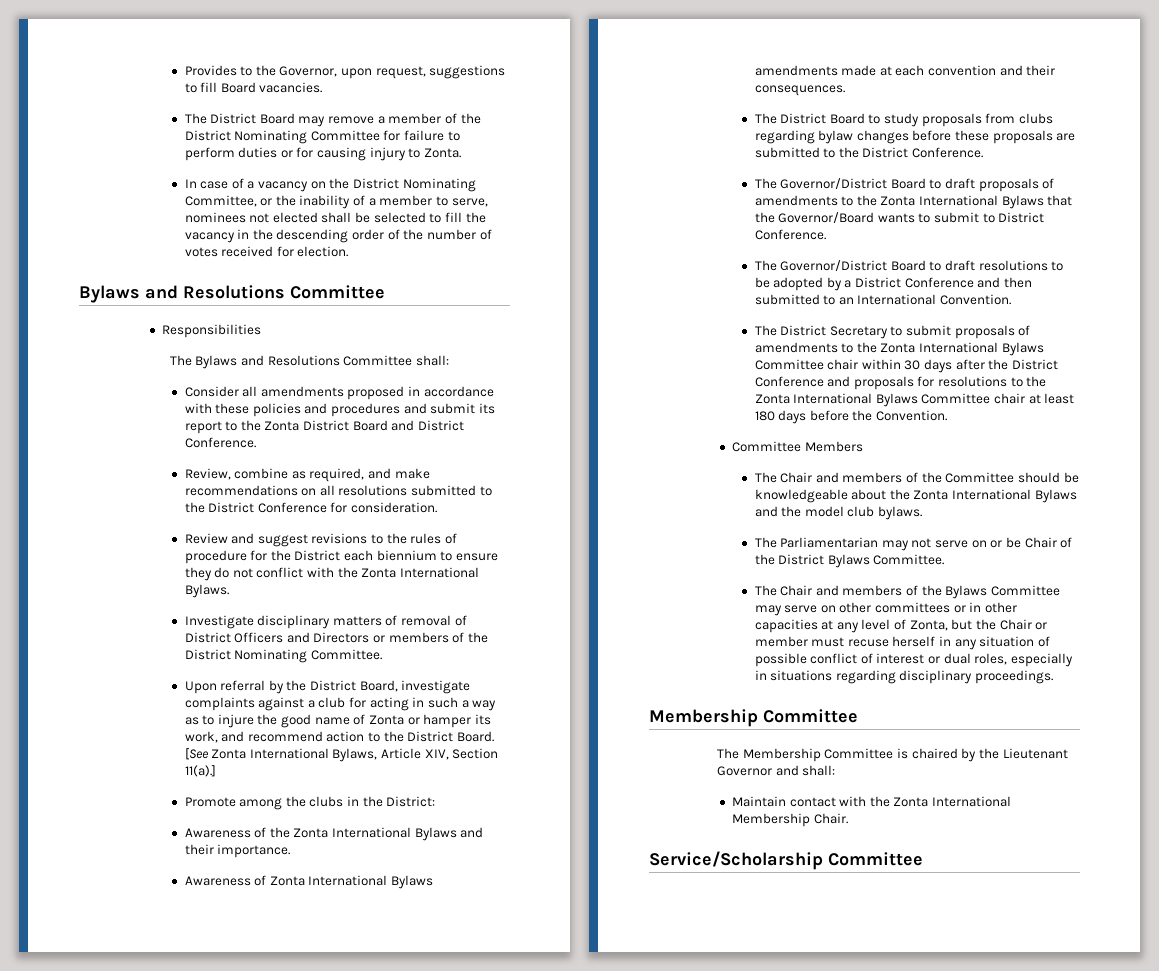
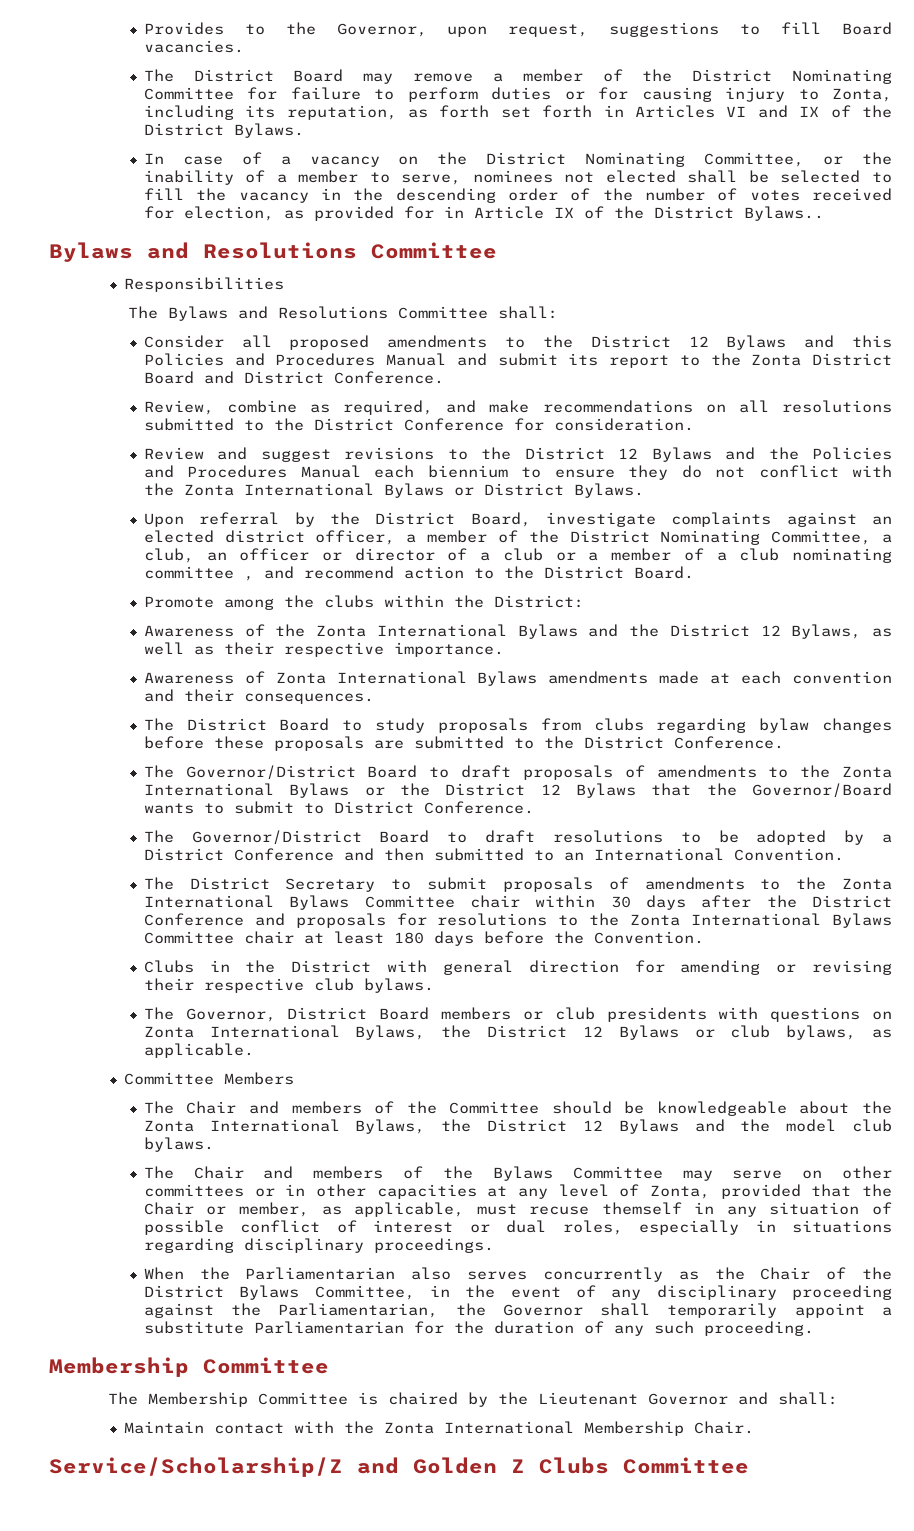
[424,148,462,158] Zonta. -> [832,88,893,102] [143,105,892,120] [143,123,304,138] Zonta, including its reputation, as forth set forth in Articles VI and IX of the District Bylaws.
[297,246,349,257] election. -> [183,206,824,221] election, as provided for in Article IX of the District Bylaws..
[260,386,494,400] [184,403,401,417] amendments proposed in accordance with these policies and procedures -> [289,335,892,350] [143,353,447,366] proposed amendments to the District 12 Bylaws and this Policies and Procedures Manual
[410,533,458,544] [184,550,341,564] rules of procedure for the District -> [524,447,892,462] [143,465,361,478] District 12 Bylaws and the Policies and Procedures Manual
[184,584,229,598] [184,615,467,629] [184,632,489,643] [184,649,382,663] Bylaws. // Investigate disciplinary matters of removal of District Officers and Directors or members of the District Nominating Committee. -> [383,483,644,498] Bylaws or District Bylaws.
[307,697,497,711] [184,714,491,728] [184,731,218,743] a club for acting in such a way as to injure the good name of Zonta or hamper its work, -> [871,516,892,525] [143,530,892,545] [143,548,892,563] [143,566,254,581] an elected district officer, a member of the District Nominating Committee, a club, an officer or director of a club or a member of a club nominating committee ,
[184,748,499,762] [184,765,216,777] [See Zonta International Bylaws, Article XIV, Section 11(a).] -> (694, 572) none
[347,796,360,806] in -> [383,595,444,607] within
[184,844,214,855] their -> [629,624,893,639] [143,642,384,657] the District 12 Bylaws, as well as their respective
(1044, 202) none -> [364,783,636,798] or the District 12 Bylaws
(948, 415) none -> [143,960,892,975] [143,978,434,993] [143,1007,892,1022] [143,1025,892,1040] [143,1043,254,1058] // Clubs in the District with general direction for amending or revising their respective club bylaws. // The Governor, District Board members or club presidents with questions on Zonta International Bylaws, the District 12 Bylaws or club bylaws, as applicable.
(1032, 494) none -> [355,1119,603,1134] Bylaws, the District 12
[754,537,1073,551] [754,554,945,568] // The Parliamentarian may not serve on or be Chair of the District Bylaws Committee. -> (214, 1144) none
[951,619,973,630] but -> [720,1184,852,1199] provided that
[754,636,808,647] member -> [238,1202,465,1217] member, as applicable,
[892,636,936,647] herself -> [601,1202,682,1215] themself
(1054, 677) none -> [143,1267,892,1282] [143,1285,892,1300] [143,1303,893,1318] [143,1321,814,1336] // When the Parliamentarian also serves concurrently as the Chair of the District Bylaws Committee, in the event of any disciplinary proceeding against the Parliamentarian, the Governor shall temporarily appoint a substitute Parliamentarian for the duration of any such proceeding.
[649,851,823,870] Service/Scholarship -> [49,1457,609,1477] Service/Scholarship/Z and Golden Z Clubs

